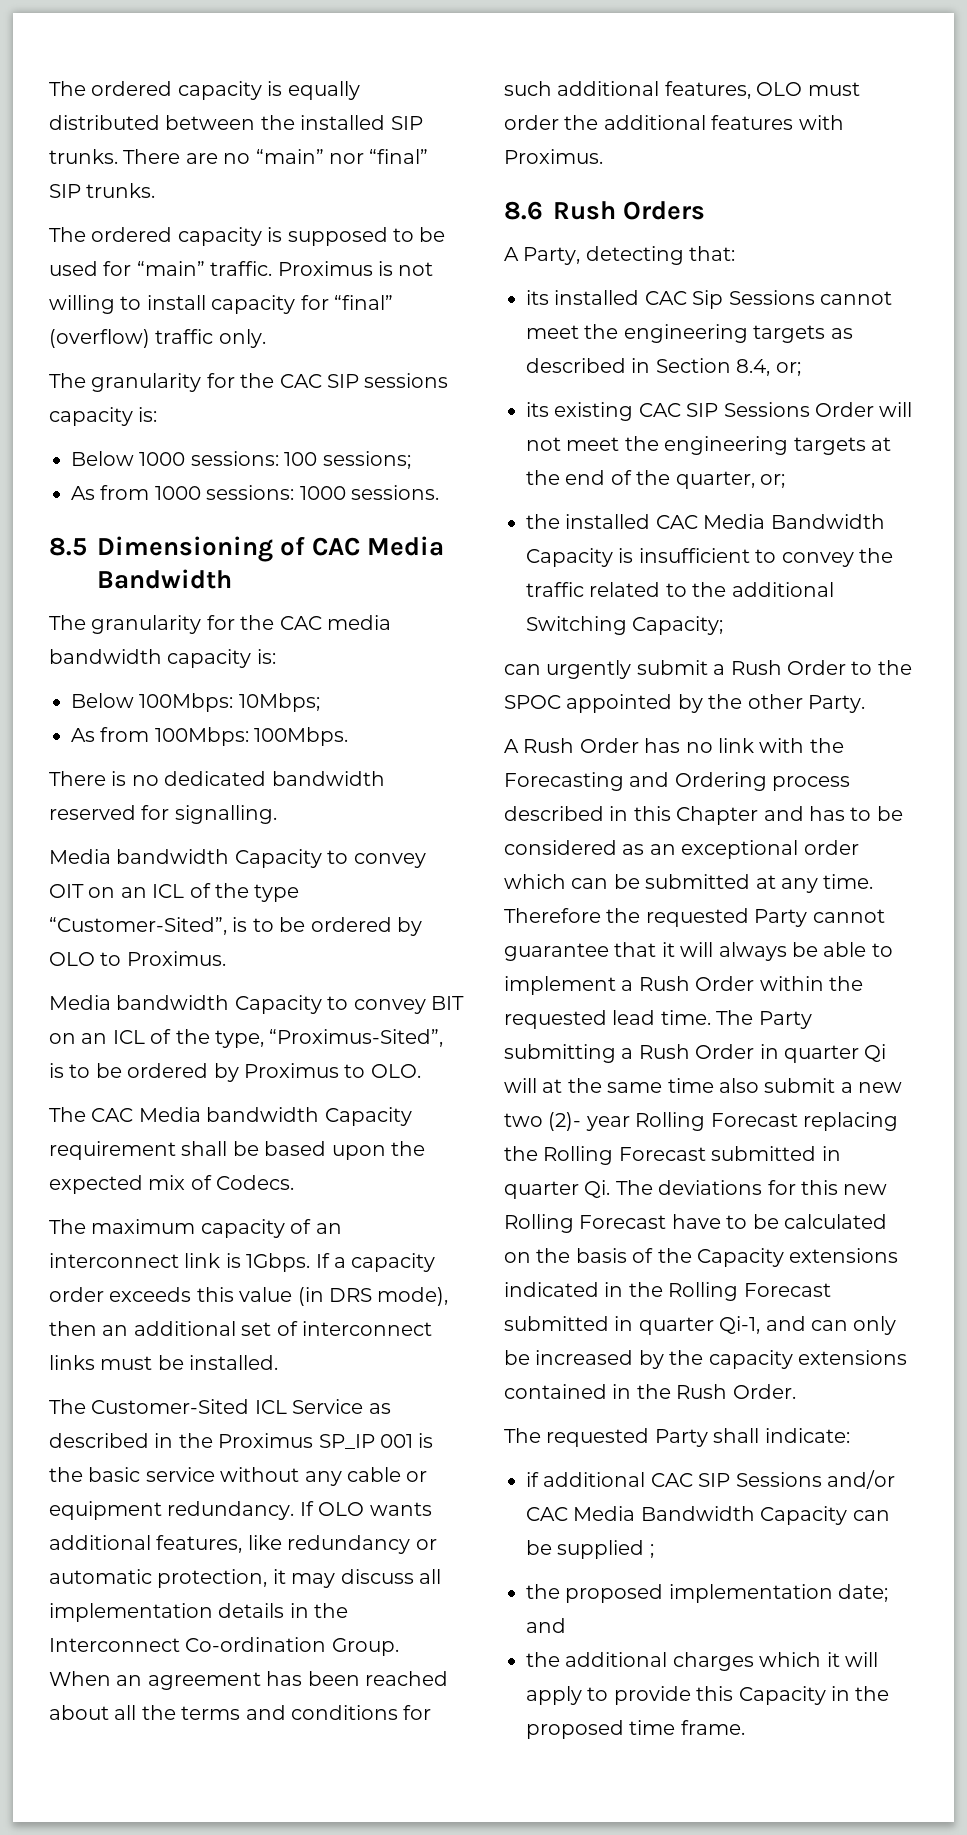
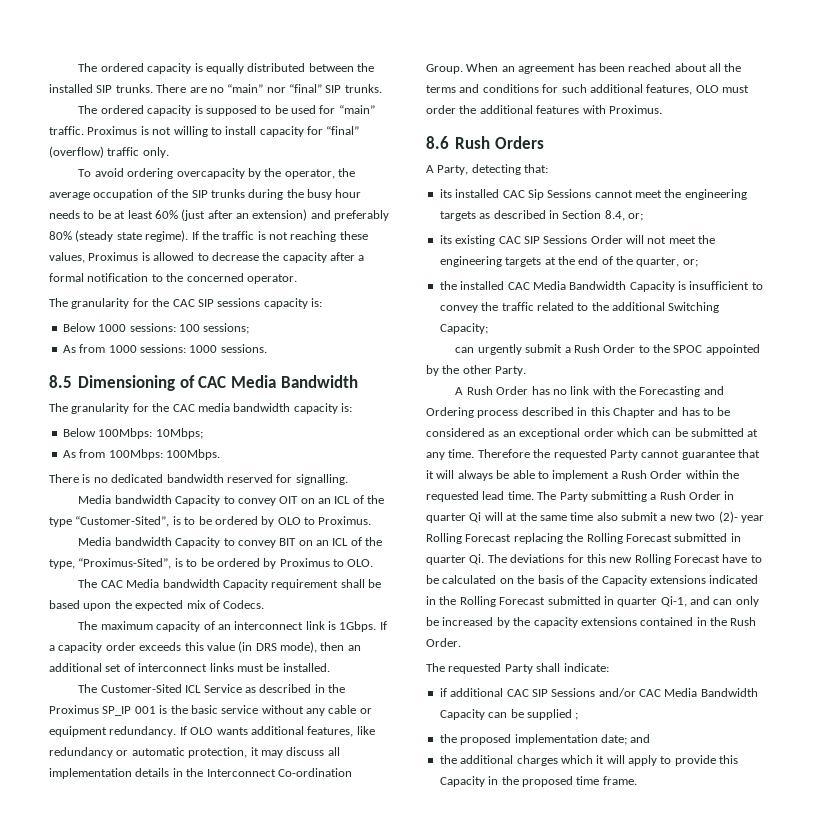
(266, 338) none -> [78,168,356,179] [49,189,362,200] [49,209,390,221] [49,230,368,242] [49,252,365,263] [49,273,297,284] // To avoid ordering overcapacity by the operator, the average occupation of the SIP trunks during the busy hour needs to be at least 60% (just after an extension) and preferably 80% (steady state regime). If the traffic is not reaching these values, Proximus is allowed to decrease the capacity after a formal notification to the concerned operator.

